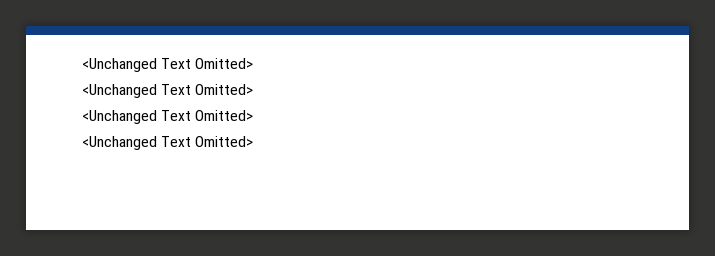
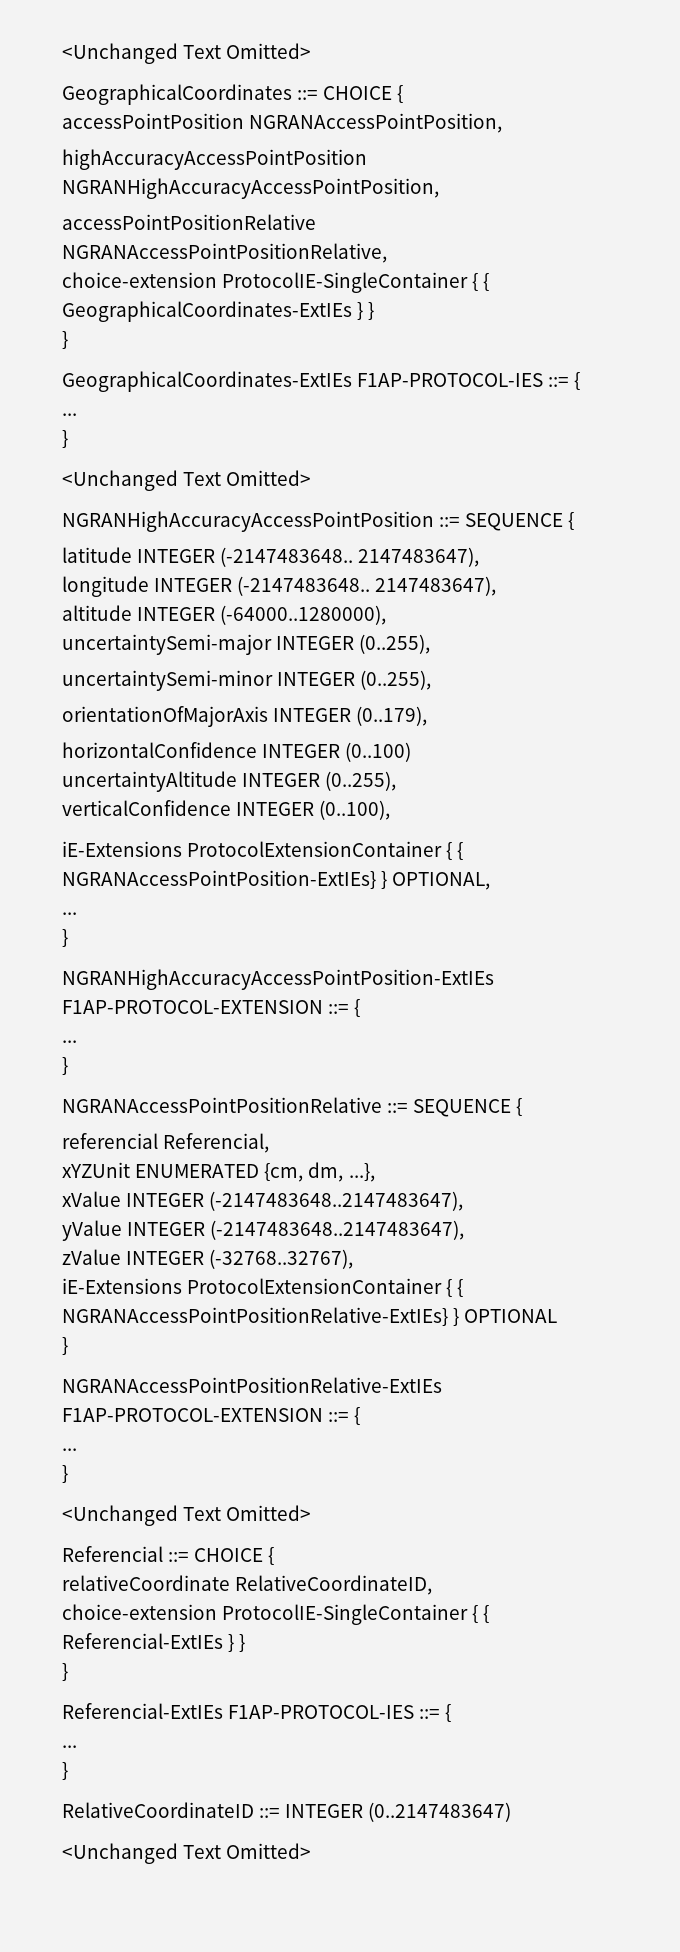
[82,58,254,72] [82,84,254,98] [82,110,254,124] <Unchanged Text Omitted> // <Unchanged Text Omitted> // <Unchanged Text Omitted> -> [62,43,312,64] [62,84,404,105] [62,113,503,133] [62,149,367,170] [62,178,439,199] [62,214,316,230] [62,243,387,263] [62,272,490,293] [62,301,375,322] [62,331,68,349] [62,371,581,392] [62,413,77,416] [62,430,68,448] [62,470,312,491] [62,511,575,532] [62,547,480,567] [62,576,497,597] [62,605,387,625] [62,634,431,655] [62,670,432,691] [62,706,428,727] [62,742,412,762] [62,771,397,792] [62,800,391,820] [62,841,464,860] [62,870,491,890] [62,912,77,915] [62,929,68,947] [62,969,494,990] [62,999,361,1017] [62,1040,77,1043] [62,1057,68,1075] [62,1097,523,1117] [62,1133,270,1153] [62,1162,375,1182] [62,1191,464,1211] [62,1220,465,1241] [62,1249,354,1269] [62,1278,464,1297] [62,1307,558,1326] [62,1337,68,1355] [62,1377,442,1393] [62,1407,361,1425] [62,1448,77,1451] [62,1465,68,1483] [62,1505,312,1526] [62,1546,275,1565] [62,1575,433,1595] [62,1604,490,1625] [62,1633,246,1652] [62,1663,68,1681] [62,1703,452,1722] [62,1745,77,1748] [62,1762,68,1780] [62,1802,512,1822] <Unchanged Text Omitted> // GeographicalCoordinates ::= CHOICE { // accessPointPosition NGRANAccessPointPosition, // highAccuracyAccessPointPosition NGRANHighAccuracyAccessPointPosition, // accessPointPositionRelative NGRANAccessPointPositionRelative, // choice-extension ProtocolIE-SingleContainer { { GeographicalCoordinates-ExtIEs } } // } // GeographicalCoordinates-ExtIEs F1AP-PROTOCOL-IES ::= { // ... // } // <Unchanged Text Omitted> // NGRANHighAccuracyAccessPointPosition ::= SEQUENCE { // latitude INTEGER (-2147483648.. 2147483647), // longitude INTEGER (-2147483648.. 2147483647), // altitude INTEGER (-64000..1280000), // uncertaintySemi-major INTEGER (0..255), // uncertaintySemi-minor INTEGER (0..255), // orientationOfMajorAxis INTEGER (0..179), // horizontalConfidence INTEGER (0..100) // uncertaintyAltitude INTEGER (0..255), // verticalConfidence INTEGER (0..100), // iE-Extensions ProtocolExtensionContainer { { NGRANAccessPointPosition-ExtIEs} } OPTIONAL, // ... // } // NGRANHighAccuracyAccessPointPosition-ExtIEs F1AP-PROTOCOL-EXTENSION ::= { // ... // } // NGRANAccessPointPositionRelative ::= SEQUENCE { // referencial Referencial, // xYZUnit ENUMERATED {cm, dm, ...}, // xValue INTEGER (-2147483648..2147483647), // yValue INTEGER (-2147483648..2147483647), // zValue INTEGER (-32768..32767), // iE-Extensions ProtocolExtensionContainer { { NGRANAccessPointPositionRelative-ExtIEs} } OPTIONAL // } // NGRANAccessPointPositionRelative-ExtIEs F1AP-PROTOCOL-EXTENSION ::= { // ... // } // <Unchanged Text Omitted> // Referencial ::= CHOICE { // relativeCoordinate RelativeCoordinateID, // choice-extension ProtocolIE-SingleContainer { { Referencial-ExtIEs } } // } // Referencial-ExtIEs F1AP-PROTOCOL-IES ::= { // ... // } // RelativeCoordinateID ::= INTEGER (0..2147483647)

